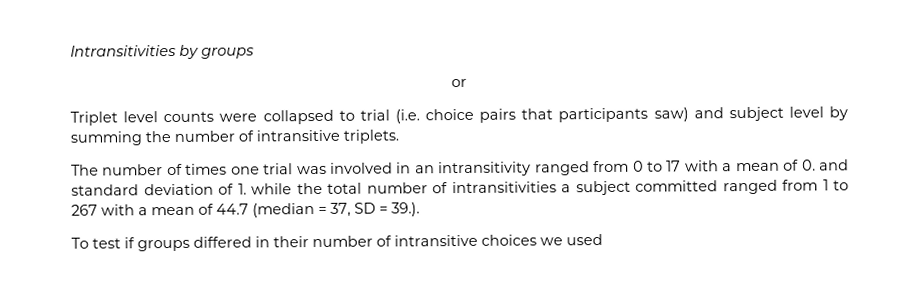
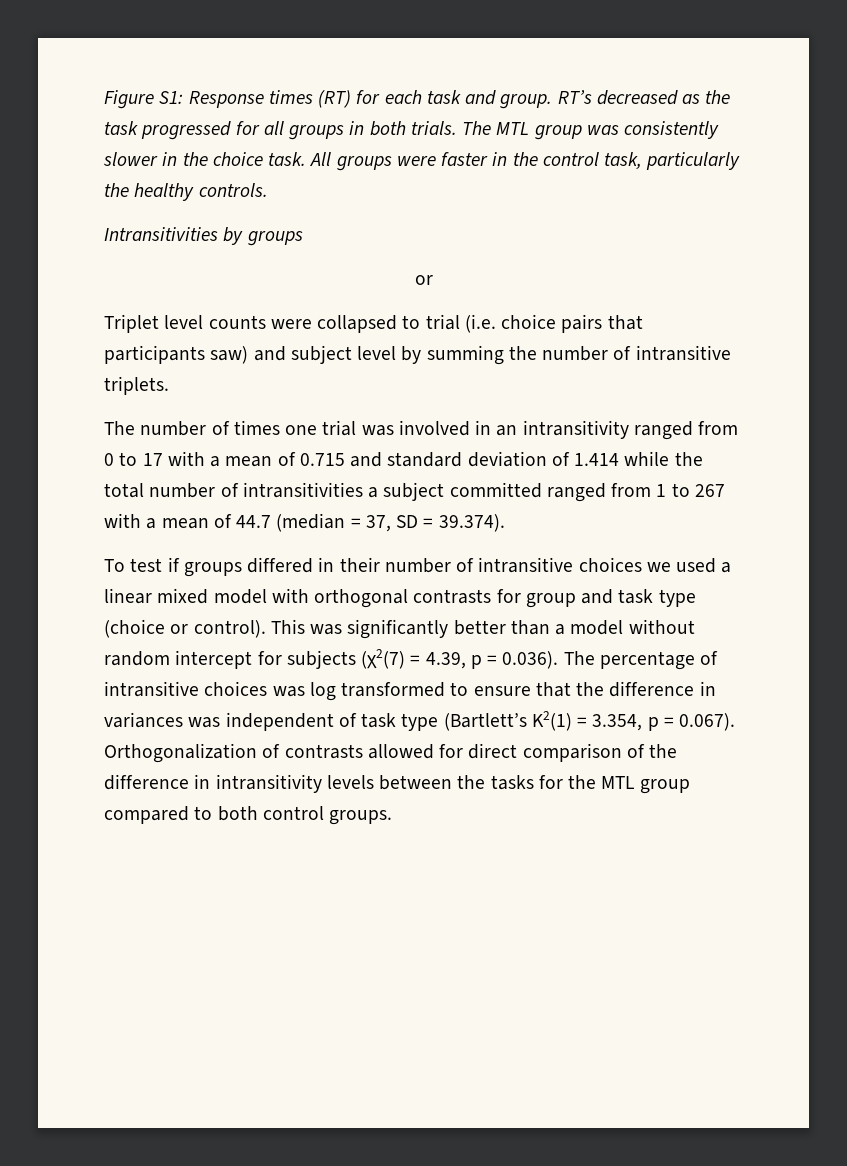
(70, 50) none -> [104,90,731,109] [104,121,720,140] [103,152,741,171] [104,183,268,201] Figure S1: Response times (RT) for each task and group. RT’s decreased as the task progressed for all groups in both trials. The MTL group was consistently slower in the choice task. All groups were faster in the control task, particularly the healthy controls. //
[801,159,816,171] 0. -> [299,453,345,466] 0.715
[237,183,247,195] 1. -> [574,453,620,466] 1.414
[391,202,420,217] 39.). -> [438,514,505,532] 39.374).
(603, 240) none -> [721,562,732,573] [104,588,696,608] [104,619,695,639] [104,649,719,670] [104,681,716,701] [104,711,736,731] [104,743,678,763] [104,774,690,794] [104,806,393,825] a linear mixed model with orthogonal contrasts for group and task type (choice or control). This was significantly better than a model without random intercept for subjects (χ2(7) = 4.39, p = 0.036). The percentage of intransitive choices was log transformed to ensure that the difference in variances was independent of task type (Bartlett’s Κ2(1) = 3.354, p = 0.067). Orthogonalization of contrasts allowed for direct comparison of the difference in intransitivity levels between the tasks for the MTL group compared to both control groups.

